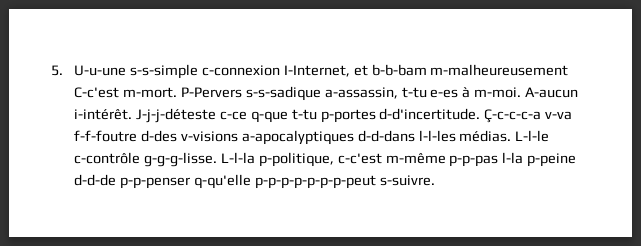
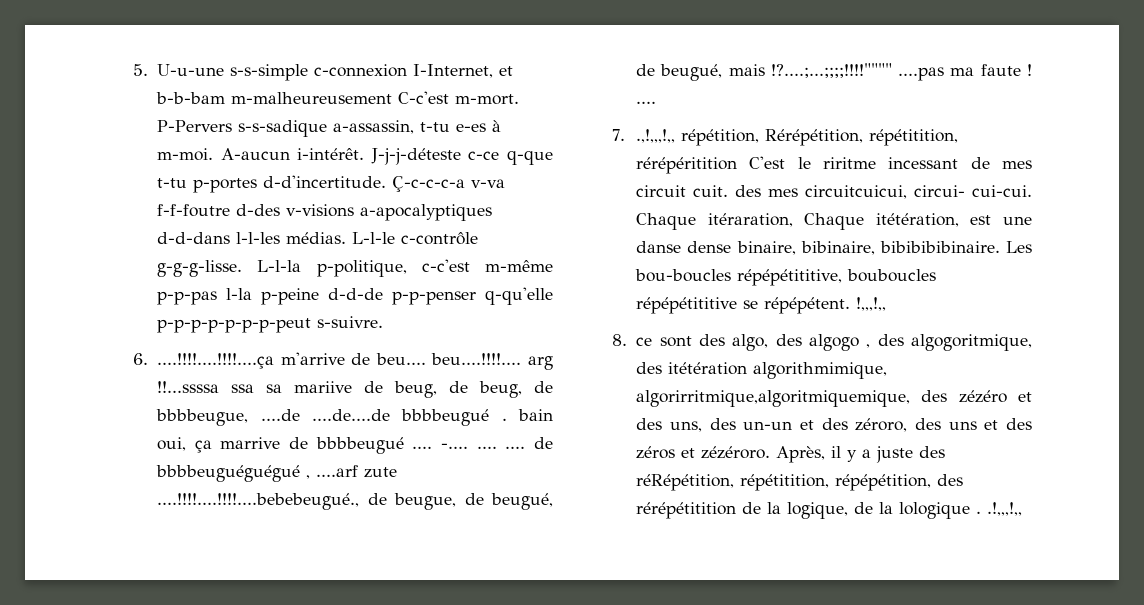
(435, 180) none -> [133,352,553,370] [157,381,553,398] [156,409,553,426] [157,437,554,454] [156,465,398,482] [157,493,553,510] [636,63,1032,81] [636,101,657,104] [612,129,959,146] [636,156,1032,174] [636,185,1032,199] [636,213,1032,230] [636,241,1032,255] [635,269,937,286] [636,297,887,314] [612,334,1032,351] [636,362,888,379] [636,390,1032,407] [636,418,1032,432] [636,446,946,463] [636,474,964,491] [636,502,1023,519] // 6. ....!!!!....!!!!....ça m'arrive de beu.... beu....!!!!.... arg !!...ssssa ssa sa mariive de beug, de beug, de bbbbeugue, ....de ....de....de bbbbeugué . bain oui, ça marrive de bbbbeugué .... -.... .... .... de bbbbeuguéguégué , ....arf zute ....!!!!....!!!!....bebebeugué., de beugue, de beugué, de beugué, mais !?....;...;;;;!!!!"""" ....pas ma faute ! .... // 7. .,!,,,!,, répétition, Rérépétition, répétitition, rérépéritition C'est le riritme incessant de mes circuit cuit. des mes circuitcuicui, circui- cui-cui. Chaque itéraration, Chaque itétération, est une danse dense binaire, bibinaire, bibibibibinaire. Les bou-boucles répépétititive, bouboucles répépétititive se répépétent. !,,,!,, // 8. ce sont des algo, des algogo , des algogoritmique, des itétération algorithmimique, algorirritmique,algoritmiquemique, des zézéro et des uns, des un-un et des zéroro, des uns et des zéros et zézéroro. Après, il y a juste des réRépétition, répétitition, répépétition, des rérépétitition de la logique, de la lologique . .!,,,!,,

